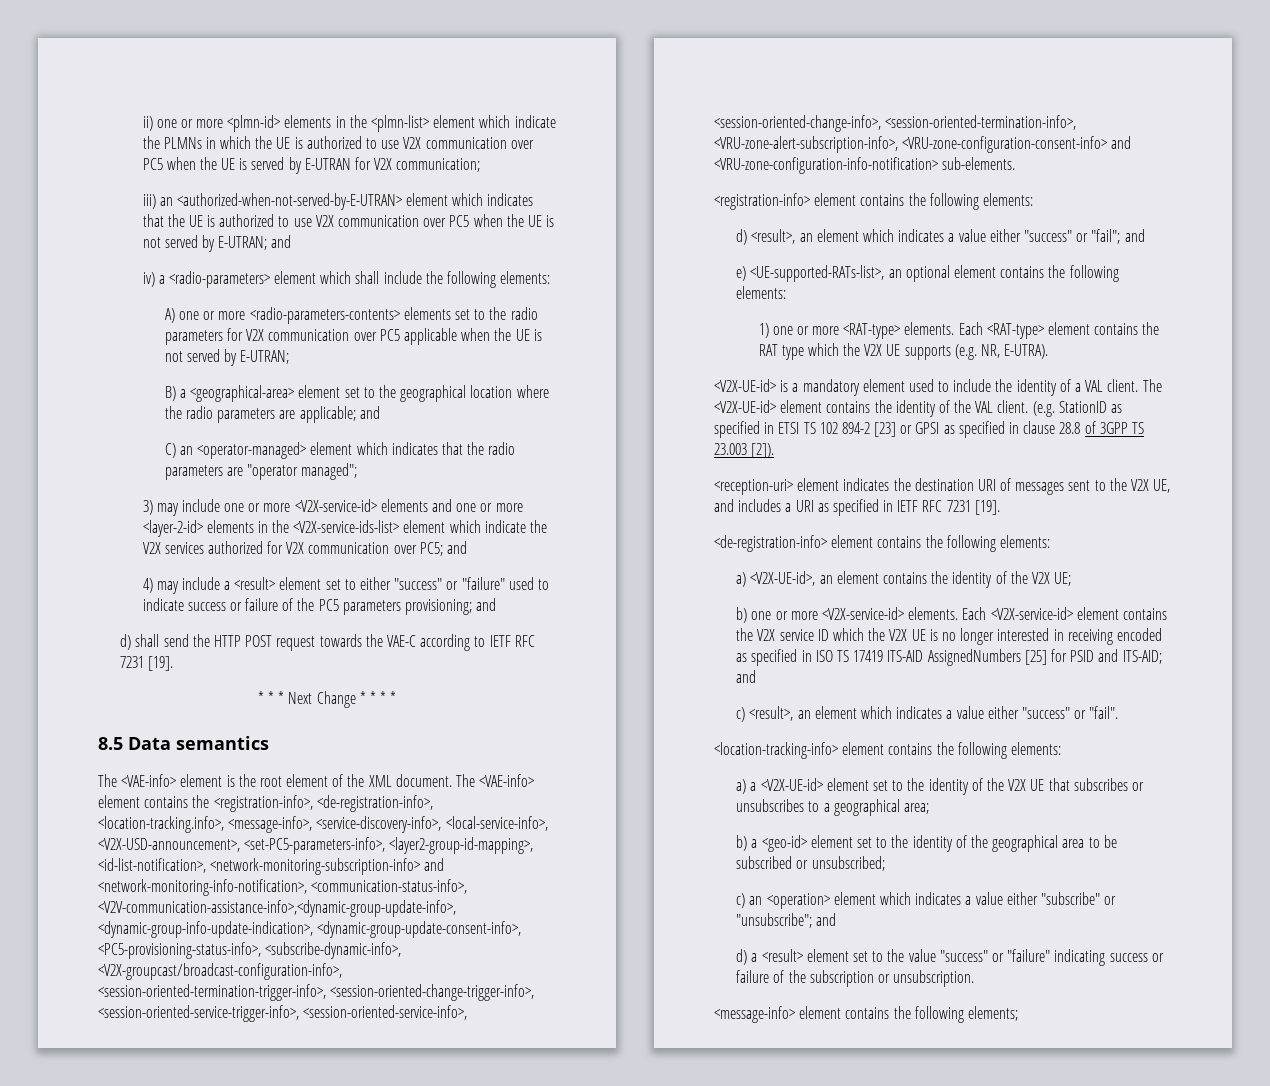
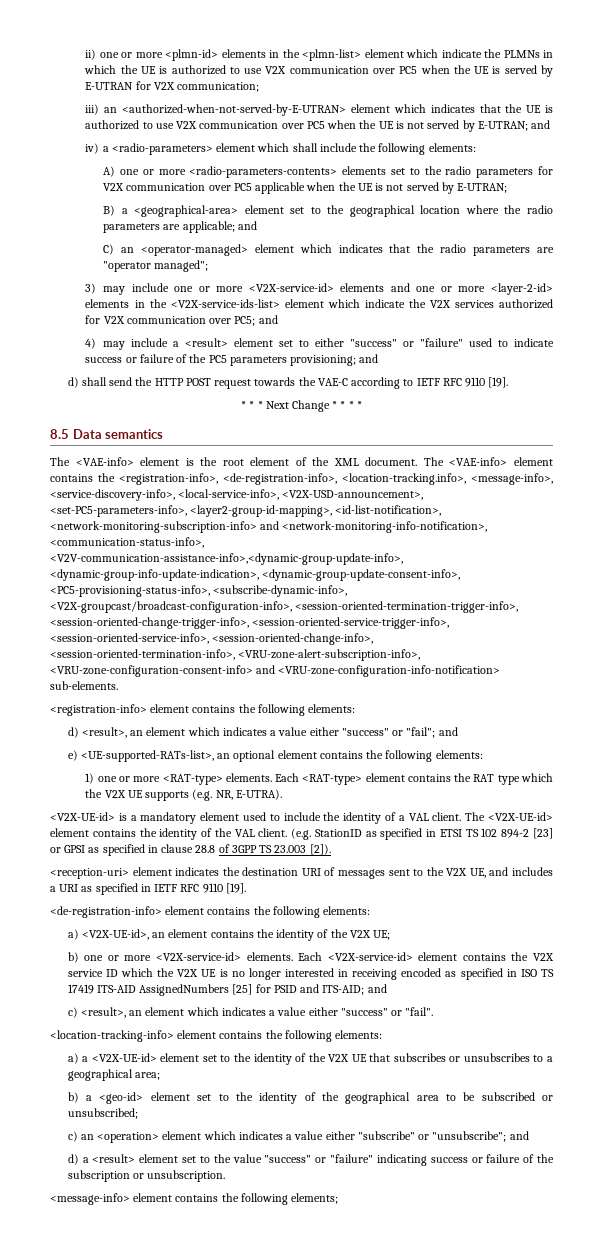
[120,656,145,668] 7231 -> [465,377,486,387] 9110
[946,500,971,512] 7231 -> [202,883,223,893] 9110

